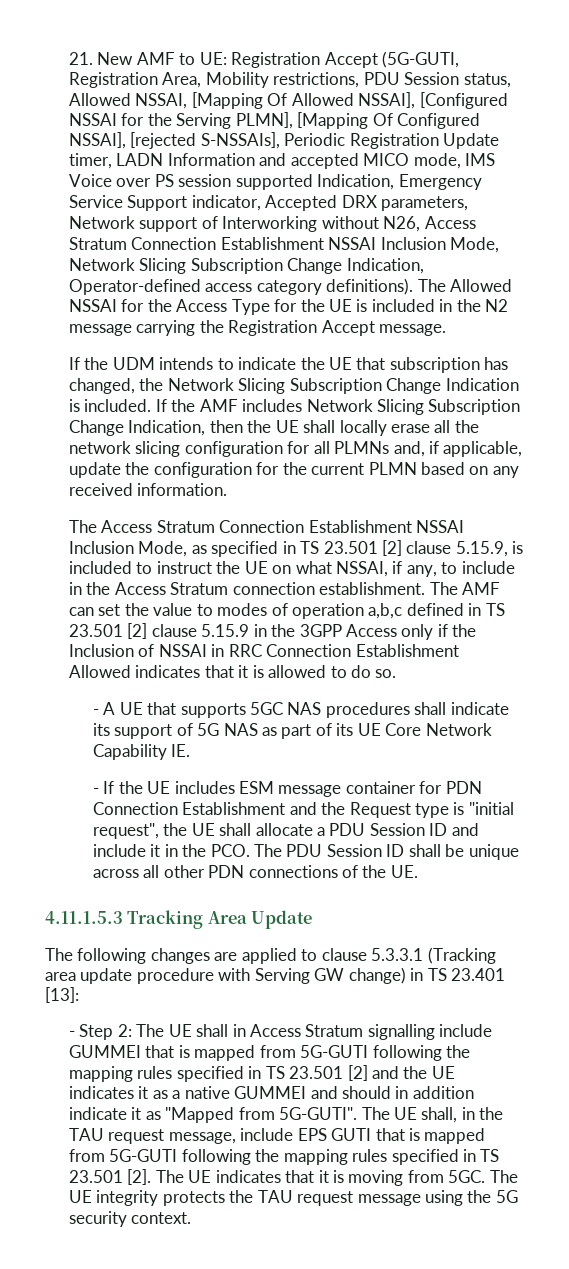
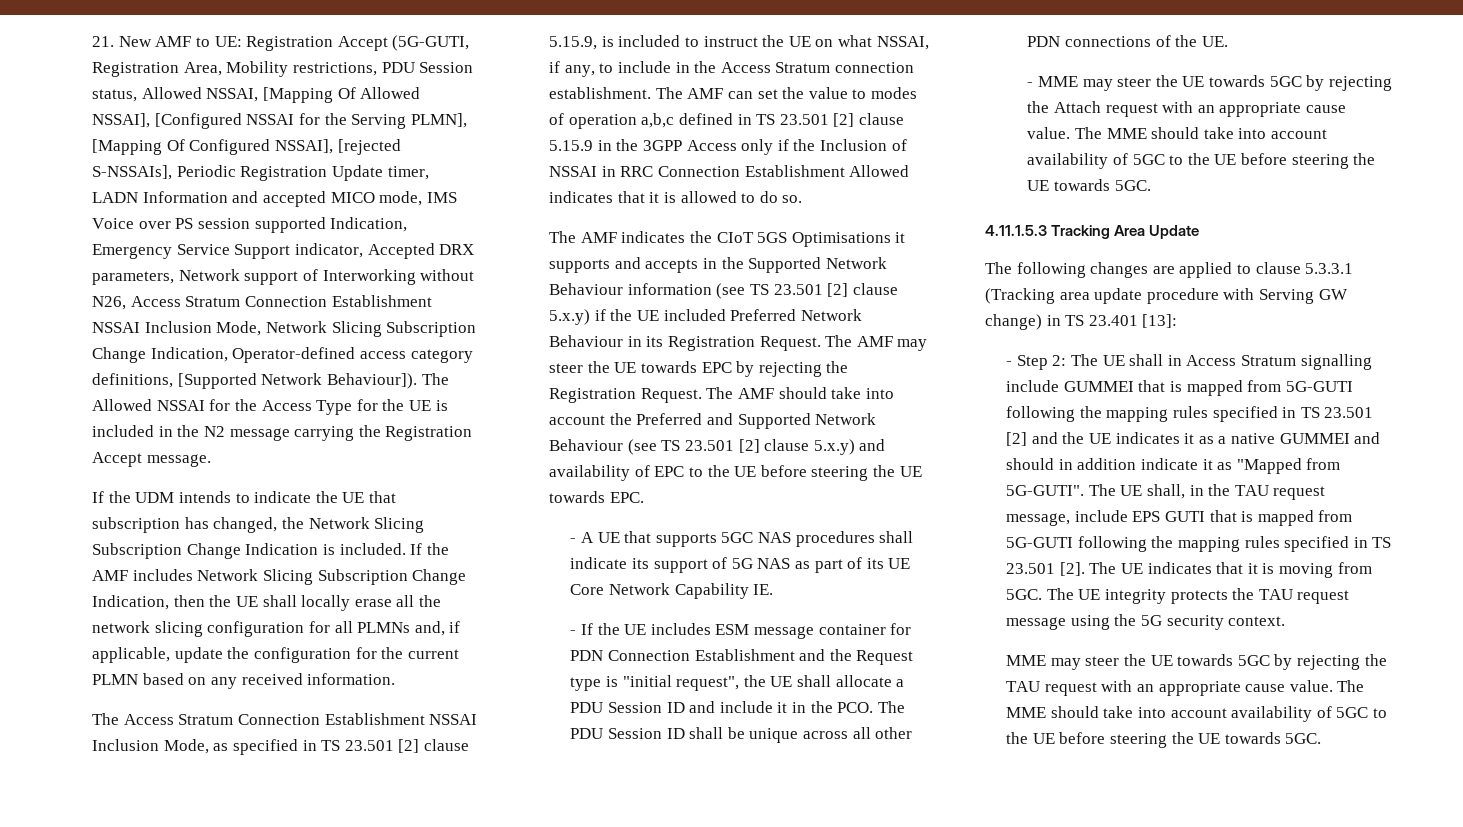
[326,278,414,295] definitions). -> [92,373,418,389] definitions, [Supported Network Behaviour]).
(397, 673) none -> [549,231,906,247] [549,257,887,273] [549,283,898,299] [549,309,862,325] [549,335,928,351] [549,361,849,377] [549,387,894,403] [549,413,877,429] [549,439,886,455] [549,465,922,481] [549,491,644,503] // The AMF indicates the CIoT 5GS Optimisations it supports and accepts in the Supported Network Behaviour information (see TS 23.501 [2] clause 5.x.y) if the UE included Preferred Network Behaviour in its Registration Request. The AMF may steer the UE towards EPC by rejecting the Registration Request. The AMF should take into account the Preferred and Supported Network Behaviour (see TS 23.501 [2] clause 5.x.y) and availability of EPC to the UE before steering the UE towards EPC.
(418, 871) none -> [1027,75,1392,91] [1027,101,1347,117] [1027,127,1328,139] [1027,153,1376,169] [1027,179,1151,191] // - MME may steer the UE towards 5GC by rejecting the Attach request with an appropriate cause value. The MME should take into account availability of 5GC to the UE before steering the UE towards 5GC.
(192, 1218) none -> [1006,654,1387,670] [1006,680,1365,696] [1006,706,1387,722] [1006,732,1322,748] // MME may steer the UE towards 5GC by rejecting the TAU request with an appropriate cause value. The MME should take into account availability of 5GC to the UE before steering the UE towards 5GC.

